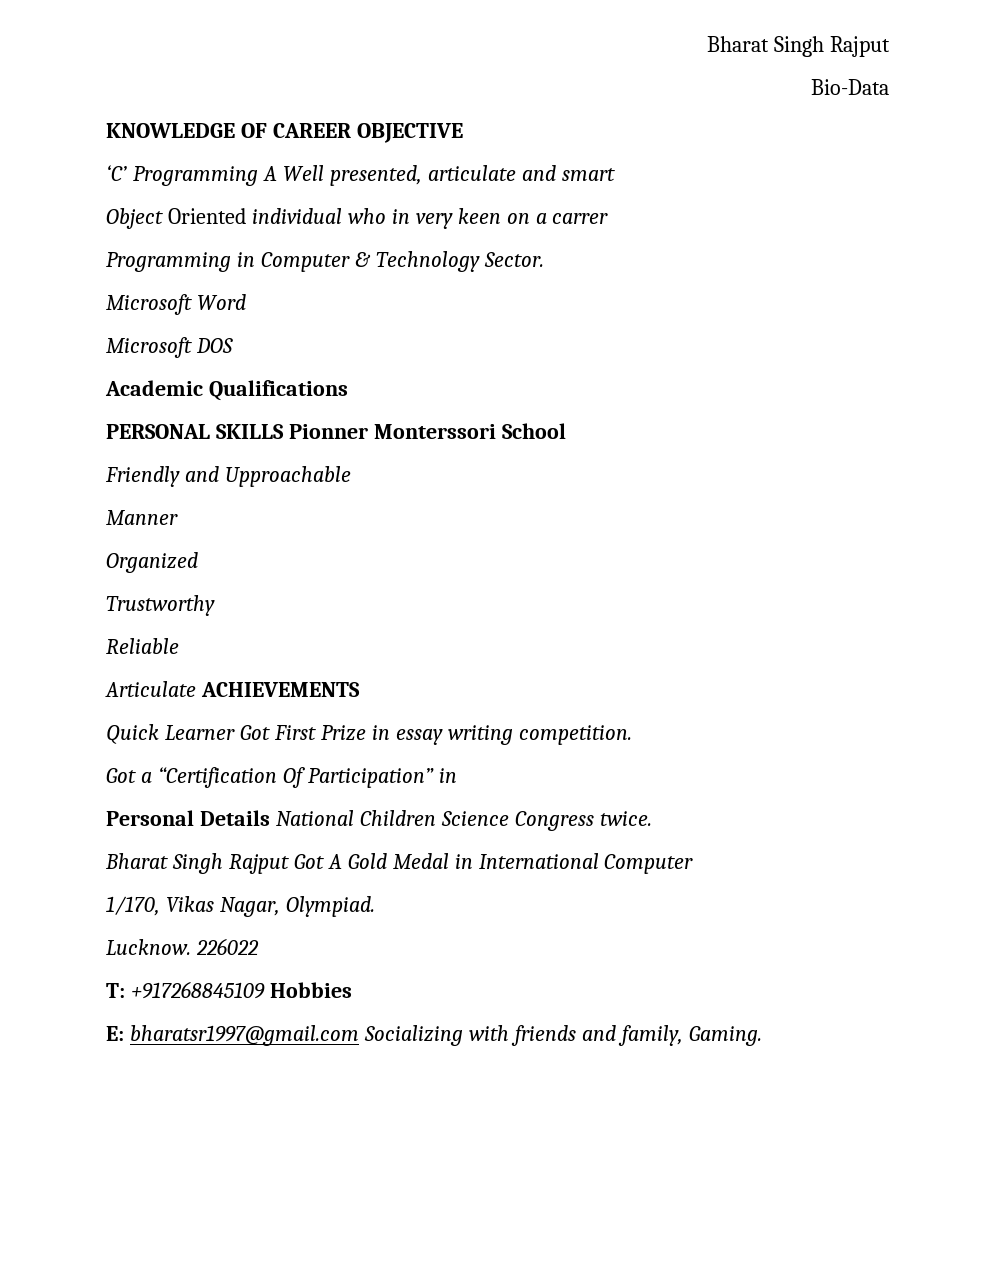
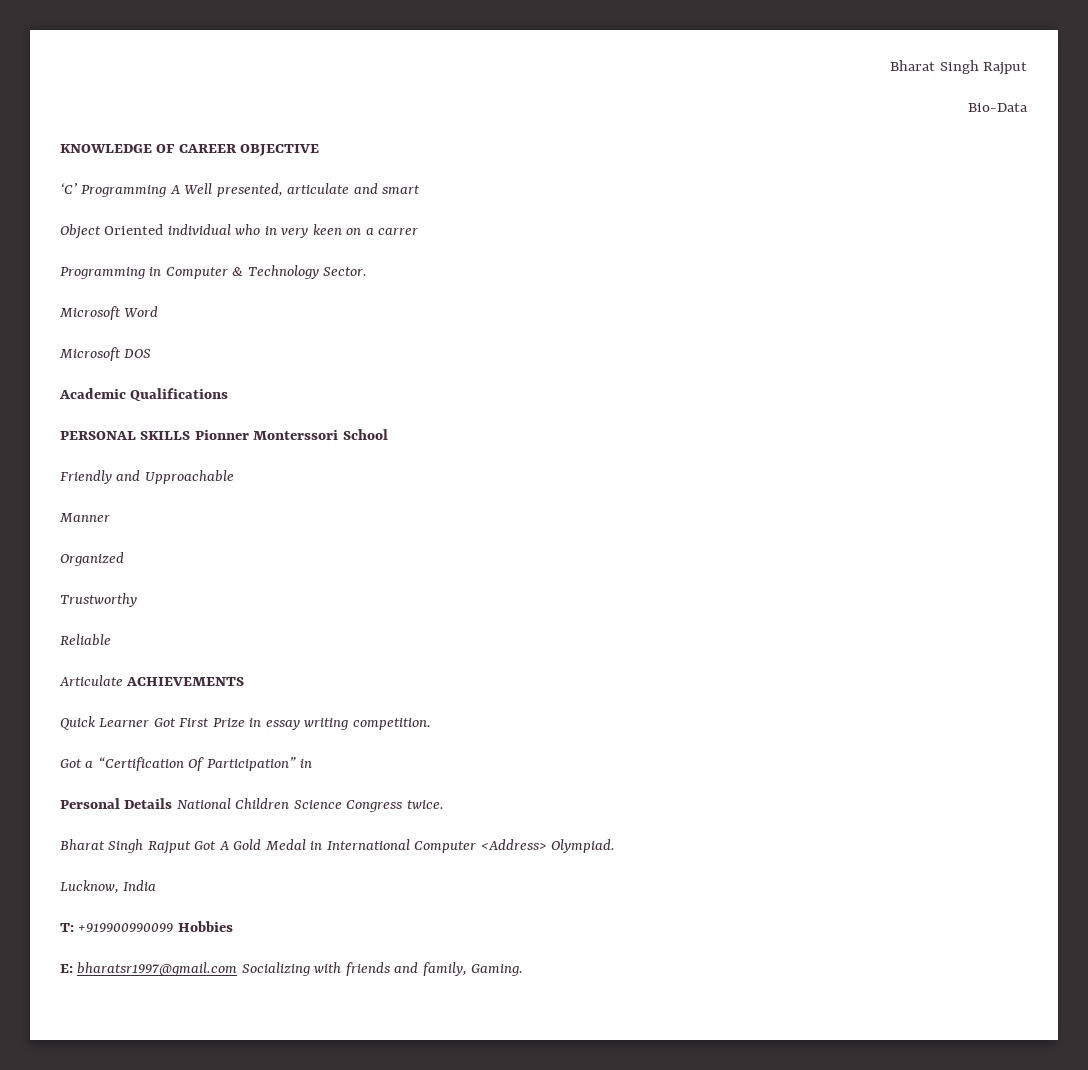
[106,896,280,917] // 1/170, Vikas Nagar, -> [480,839,547,850] <Address>
[106,938,259,955] Lucknow. 226022 -> [60,880,157,894] Lucknow, India
[130,981,265,999] +917268845109 -> [78,923,174,932] +919900990099

